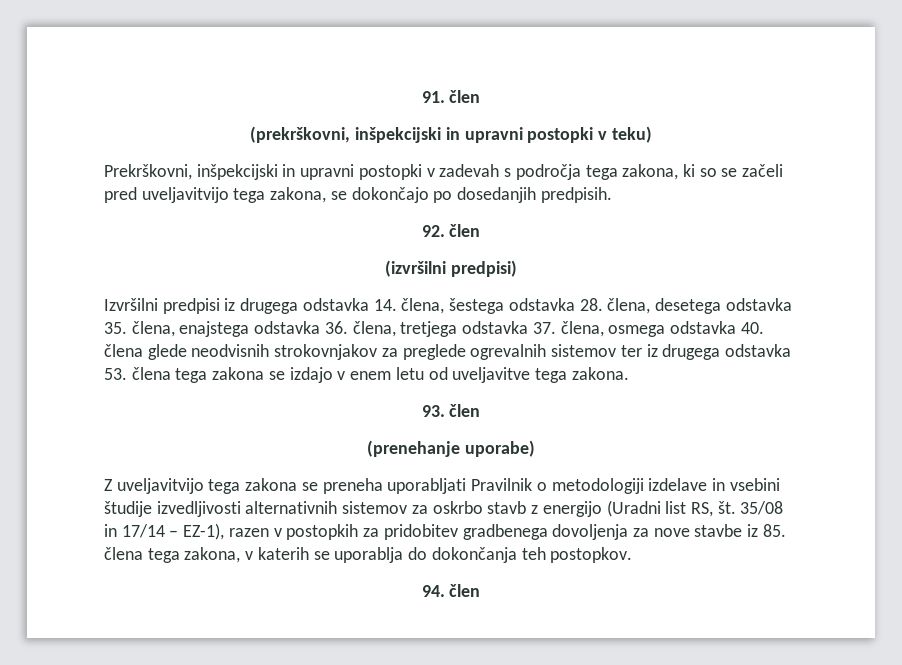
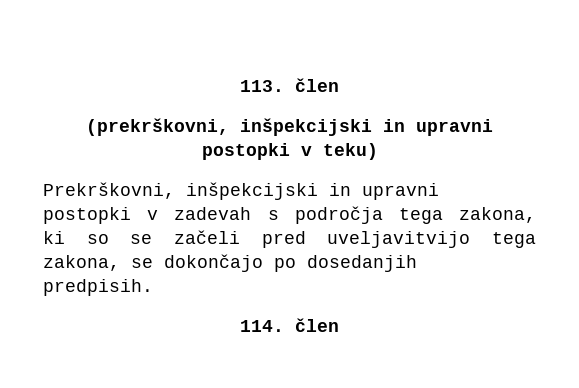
[421,91,445,103] 91. -> [240,80,284,92] 113.
[421,224,481,237] [385,260,517,277] [104,298,792,314] [104,321,764,337] [104,344,791,360] [104,367,629,383] [421,404,481,417] [367,440,535,457] [104,478,780,494] [104,500,784,517] [104,523,786,540] [104,547,633,563] [421,584,481,597] 92. člen // (izvršilni predpisi) // Izvršilni predpisi iz drugega odstavka 14. člena, šestega odstavka 28. člena, desetega odstavka 35. člena, enajstega odstavka 36. člena, tretjega odstavka 37. člena, osmega odstavka 40. člena glede neodvisnih strokovnjakov za preglede ogrevalnih sistemov ter iz drugega odstavka 53. člena tega zakona se izdajo v enem letu od uveljavitve tega zakona. // 93. člen // (prenehanje uporabe) // Z uveljavitvijo tega zakona se preneha uporabljati Pravilnik o metodologiji izdelave in vsebini študije izvedljivosti alternativnih sistemov za oskrbo stavb z energijo (Uradni list RS, št. 35/08 in 17/14 – EZ-1), razen v postopkih za pridobitev gradbenega dovoljenja za nove stavbe iz 85. člena tega zakona, v katerih se uporablja do dokončanja teh postopkov. // 94. člen -> [240,318,339,332] 114. člen

